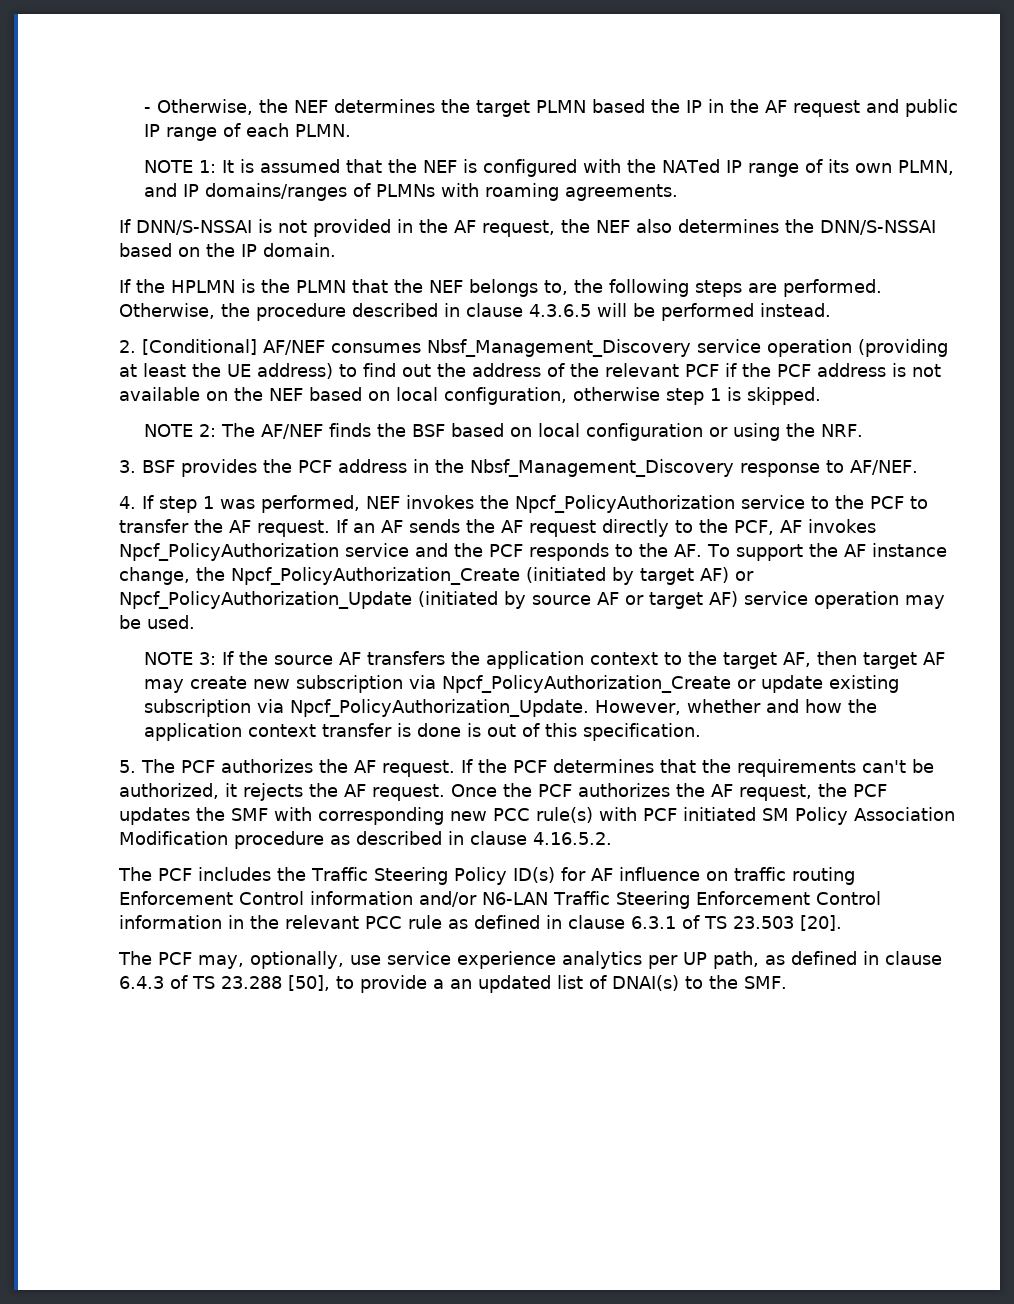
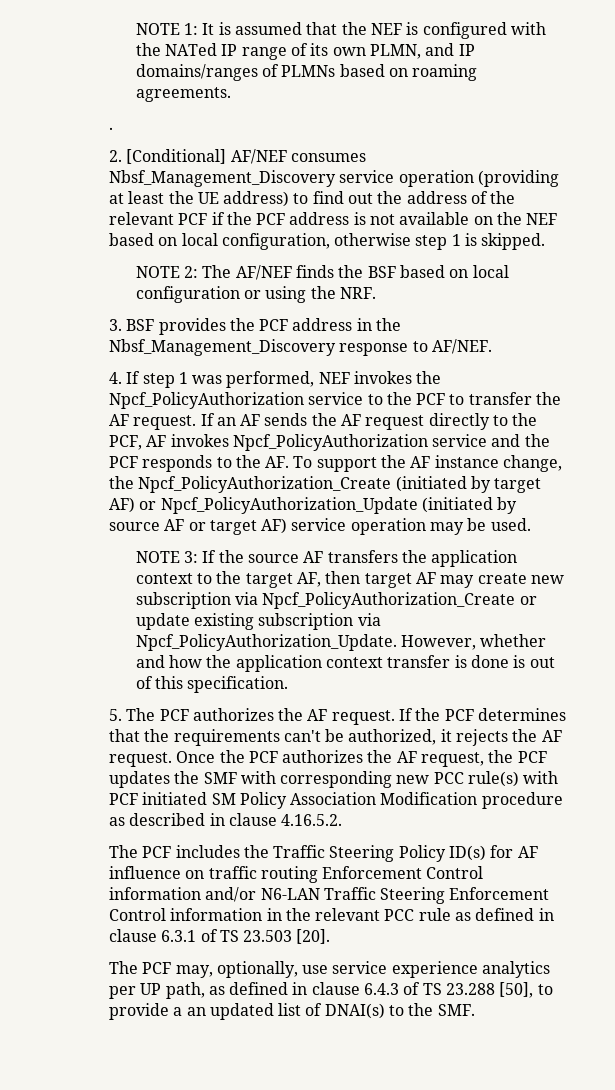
[144,99,959,117] [144,123,352,141] - Otherwise, the NEF determines the target PLMN based the IP in the AF request and public IP range of each PLMN. // -> (135, 29) none
[441,183,480,197] with -> [339,64,409,77] based on
[119,219,937,237] [119,243,337,257] [119,279,883,297] [119,303,832,321] If DNN/S-NSSAI is not provided in the AF request, the NEF also determines the DNN/S-NSSAI based on the IP domain. // If the HPLMN is the PLMN that the NEF belongs to, the following steps are performed. Otherwise, the procedure described in clause 4.3.6.5 will be performed instead. -> [108,127,113,130] .

